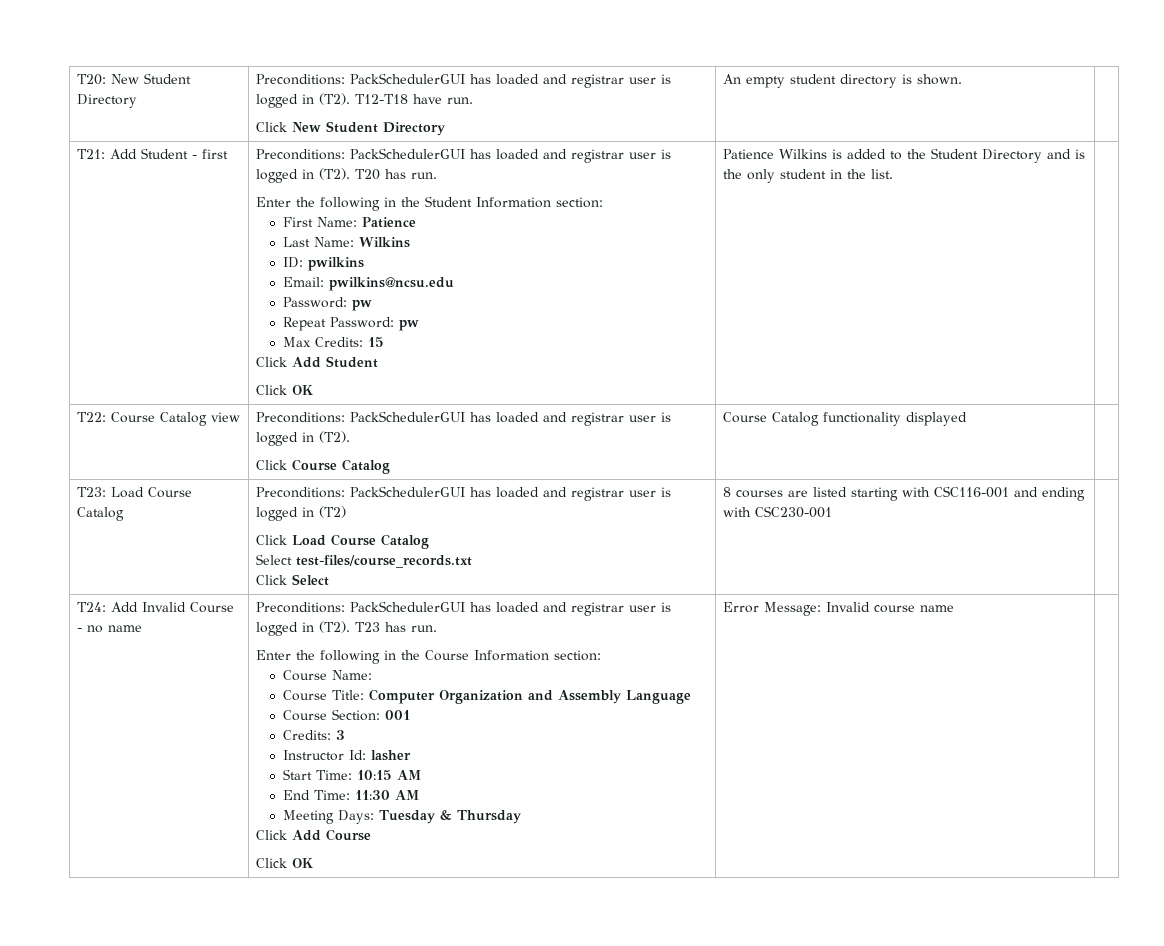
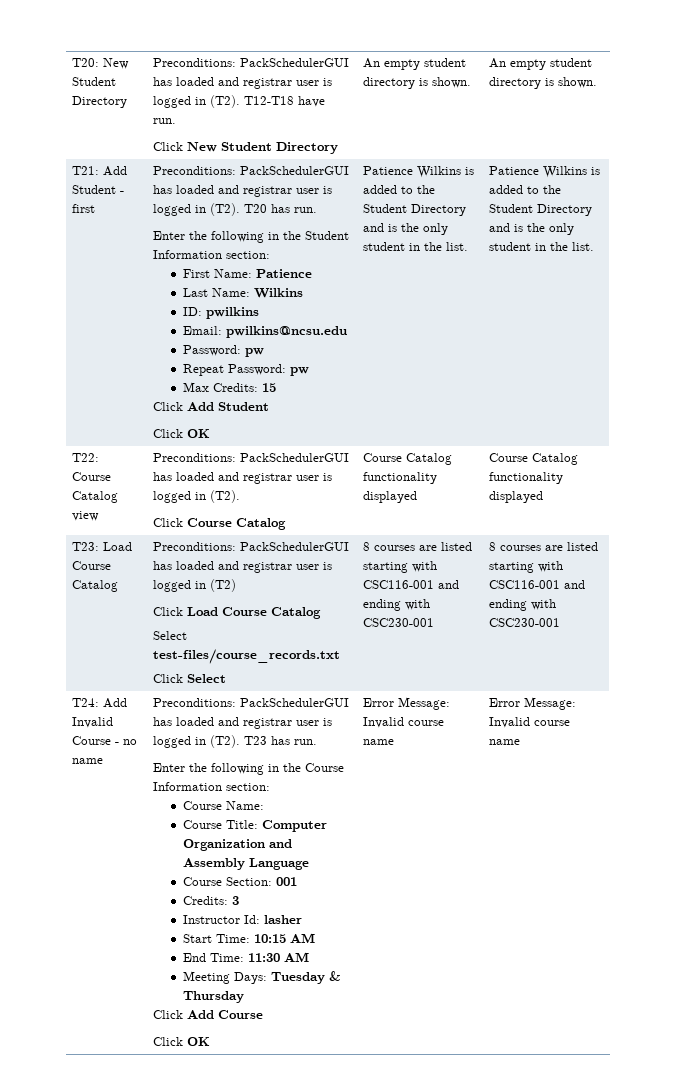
(963, 79) none -> [489,58,593,70] [489,77,598,89] An empty student directory is shown.
(894, 174) none -> [489,166,601,178] [489,185,562,194] [489,204,593,216] [489,223,575,235] [489,242,595,251] Patience Wilkins is added to the Student Directory and is the only student in the list.
(968, 419) none -> [489,453,579,465] [489,472,564,484] [489,491,544,503] Course Catalog functionality displayed
(833, 512) none -> [489,542,599,551] [489,561,564,573] [489,580,586,589] [489,599,557,611] [489,618,561,627] 8 courses are listed starting with CSC116-001 and ending with CSC230-001
(955, 608) none -> [489,697,577,710] [489,717,571,728] [489,739,521,745] Error Message: Invalid course name

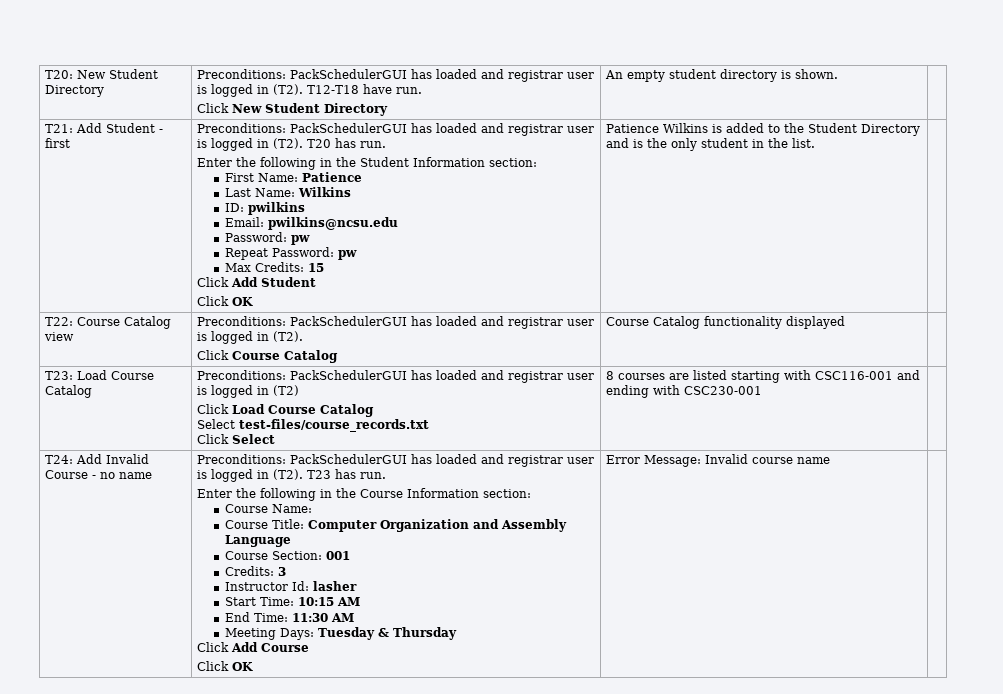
[489,58,593,70] [489,77,598,89] An empty student directory is shown. -> (839, 74) none
[489,166,601,178] [489,185,562,194] [489,204,593,216] [489,223,575,235] [489,242,595,251] Patience Wilkins is added to the Student Directory and is the only student in the list. -> (816, 143) none
[489,453,579,465] [489,472,564,484] [489,491,544,503] Course Catalog functionality displayed -> (846, 322) none
[489,542,599,551] [489,561,564,573] [489,580,586,589] [489,599,557,611] [489,618,561,627] 8 courses are listed starting with CSC116-001 and ending with CSC230-001 -> (763, 390) none
[489,697,577,710] [489,717,571,728] [489,739,521,745] Error Message: Invalid course name -> (831, 460) none

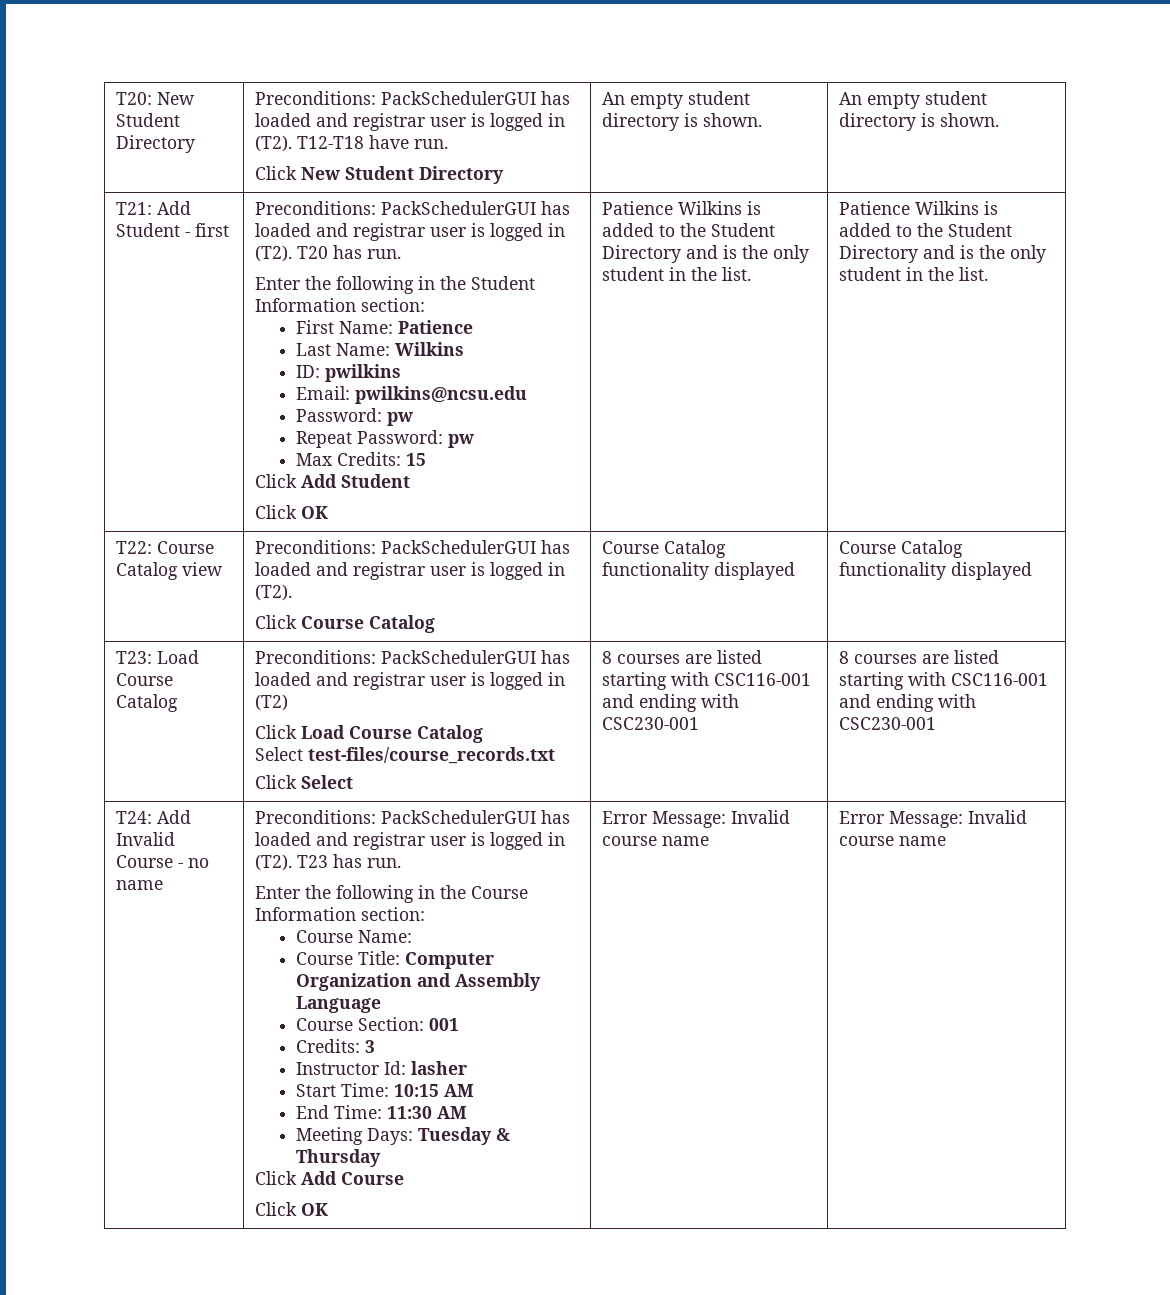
(839, 74) none -> [839,91,988,109] [839,113,1000,131] An empty student directory is shown.
(816, 143) none -> [839,201,999,215] [839,223,1013,237] [839,245,1047,263] [839,267,989,281] Patience Wilkins is added to the Student Directory and is the only student in the list.
(846, 322) none -> [839,540,964,558] [839,562,1033,580] Course Catalog functionality displayed
(763, 390) none -> [839,650,1000,664] [839,672,1049,690] [839,694,977,712] [839,717,937,730] 8 courses are listed starting with CSC116-001 and ending with CSC230-001
(831, 460) none -> [839,810,1028,828] [839,836,947,846] Error Message: Invalid course name

